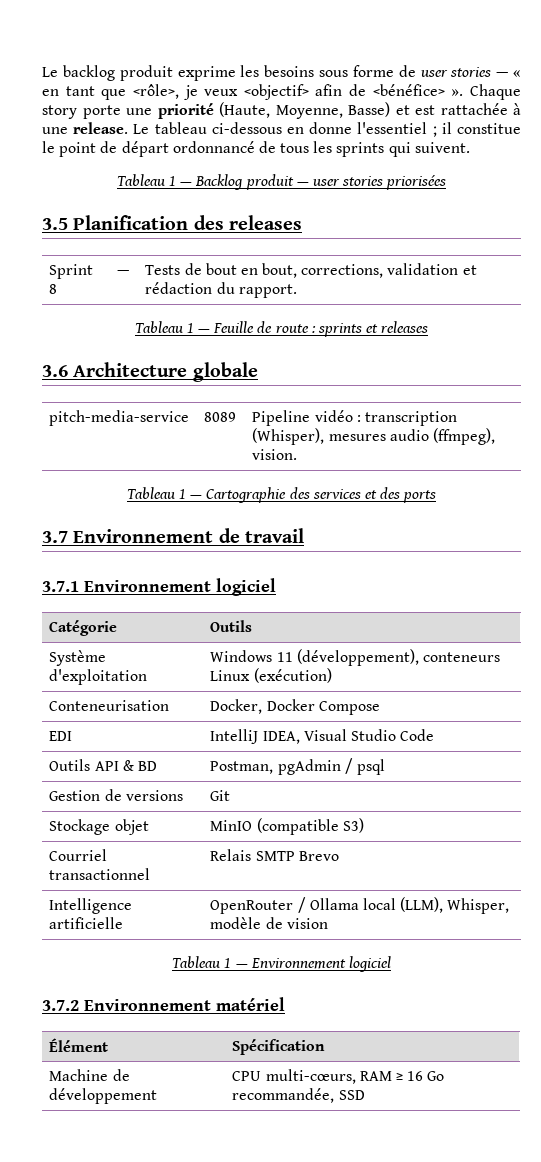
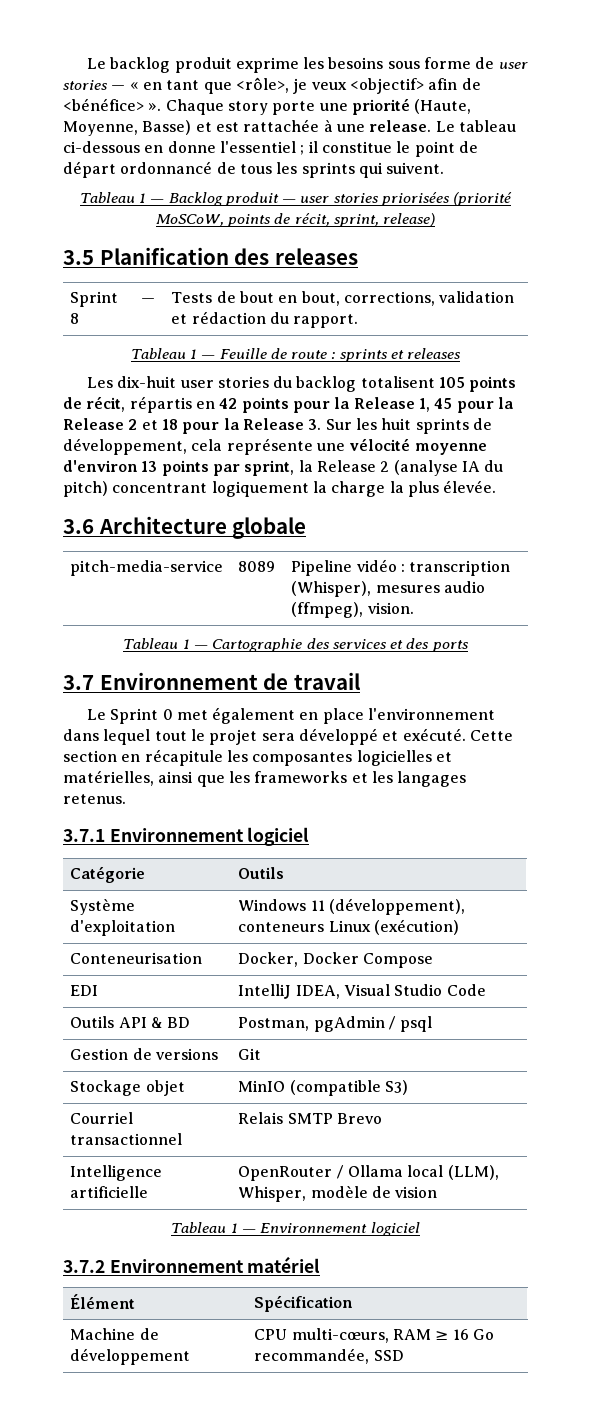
(447, 182) none -> [453,192,513,206] [155,213,436,227] (priorité MoSCoW, points de récit, sprint, release)
(429, 327) none -> [86,376,517,392] [63,396,514,413] [63,418,492,434] [63,438,487,455] [63,460,504,476] [63,480,497,497] // Les dix-huit user stories du backlog totalisent 105 points de récit, répartis en 42 points pour la Release 1, 45 pour la Release 2 et 18 pour la Release 3. Sur les huit sprints de développement, cela représente une vélocité moyenne d'environ 13 points par sprint, la Release 2 (analyse IA du pitch) concentrant logiquement la charge la plus élevée.
(304, 535) none -> [86,707,496,724] [63,728,513,745] [63,749,452,766] [63,770,467,787] [63,794,126,804] // Le Sprint 0 met également en place l'environnement dans lequel tout le projet sera développé et exécuté. Cette section en récapitule les composantes logicielles et matérielles, ainsi que les frameworks et les langages retenus.

